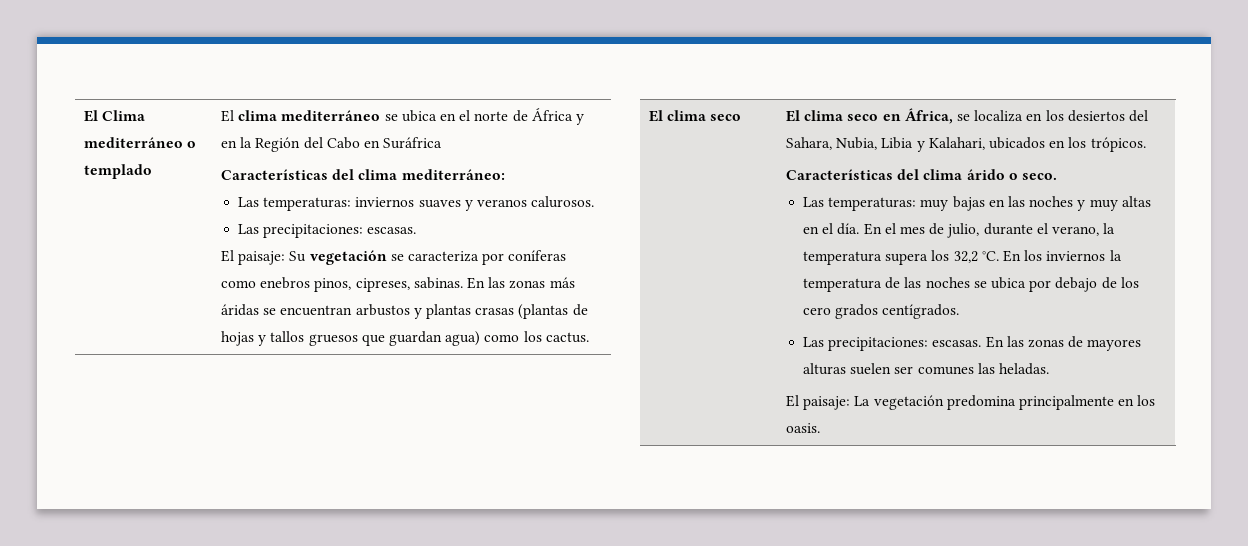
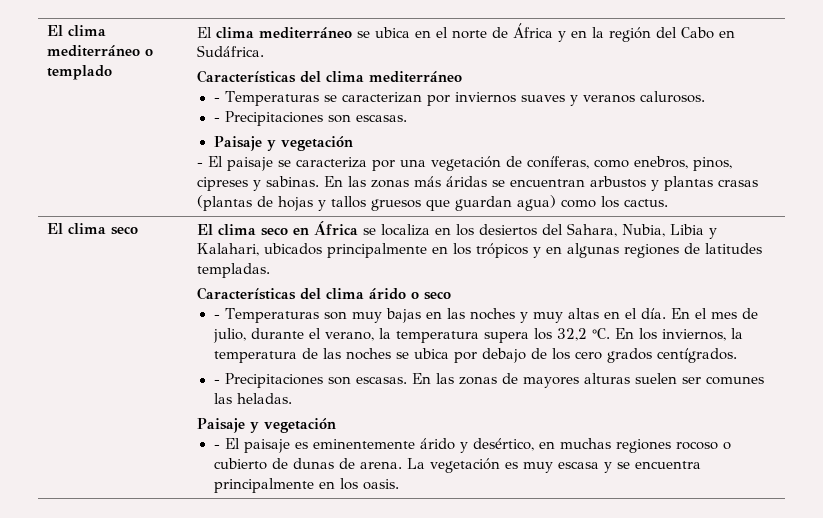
[84,110,146,122] El Clima -> [47,25,107,36] El clima
[255,137,301,152] Región -> [609,27,652,42] región
[383,137,443,149] [221,169,505,180] [238,197,352,211] Suráfrica // Características del clima mediterráneo: // Las temperaturas: -> [197,45,265,57] [197,70,463,83] [213,91,450,106] Sudáfrica. // Características del clima mediterráneo // - Temperaturas se caracterizan por
[238,224,417,238] [221,250,567,265] [221,277,410,292] Las precipitaciones: escasas. // El paisaje: Su vegetación se caracteriza por coníferas como enebros pinos, cipreses, -> [213,111,407,126] [213,136,353,151] [197,156,733,171] [197,177,262,191] - Precipitaciones son escasas. // Paisaje y vegetación // - El paisaje se caracteriza por una vegetación de coníferas, como enebros, pinos, cipreses y
[904,108,953,124] África, -> [314,221,359,235] África
[1049,137,1146,152] en los trópicos. -> [327,243,763,258] [197,263,271,278] principalmente en los trópicos y en algunas regiones de latitudes templadas.
[1021,173,1057,180] [803,197,917,211] seco. // Las temperaturas: -> [424,291,452,300] [213,308,347,323] seco // - Temperaturas son
[1046,251,1106,261] inviernos -> [661,329,726,341] inviernos,
[803,337,929,351] Las precipitaciones: -> [213,373,351,388] - Precipitaciones son
[786,395,1016,410] El paisaje: La vegetación predomina -> [197,418,337,433] [213,438,731,453] [213,458,701,473] Paisaje y vegetación // - El paisaje es eminentemente árido y desértico, en muchas regiones rocoso o cubierto de dunas de arena. La vegetación es muy escasa y se encuentra

